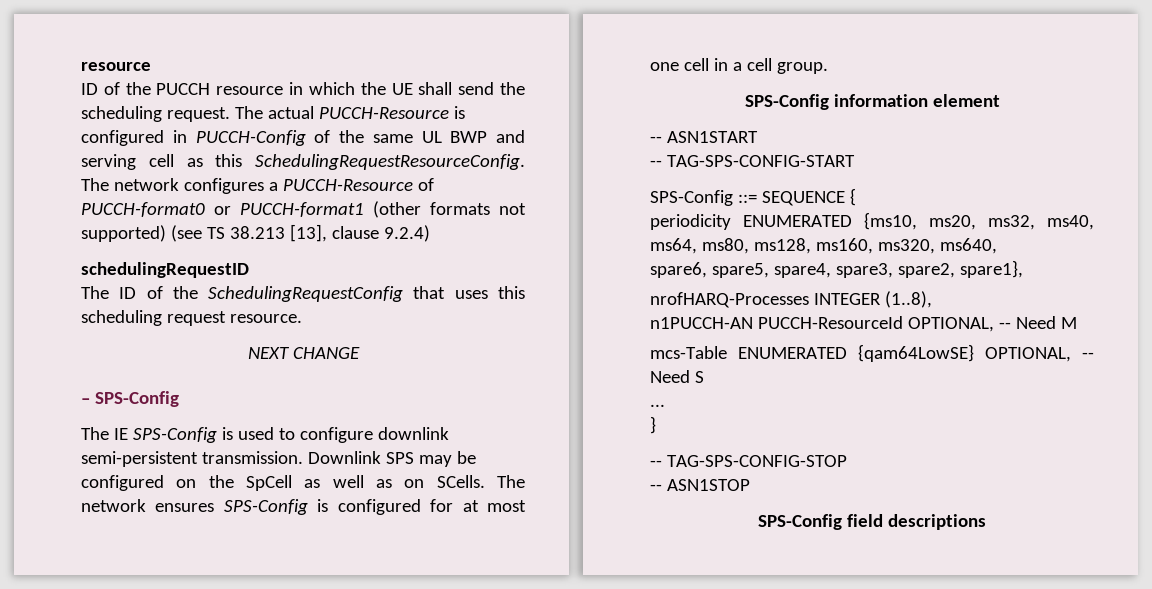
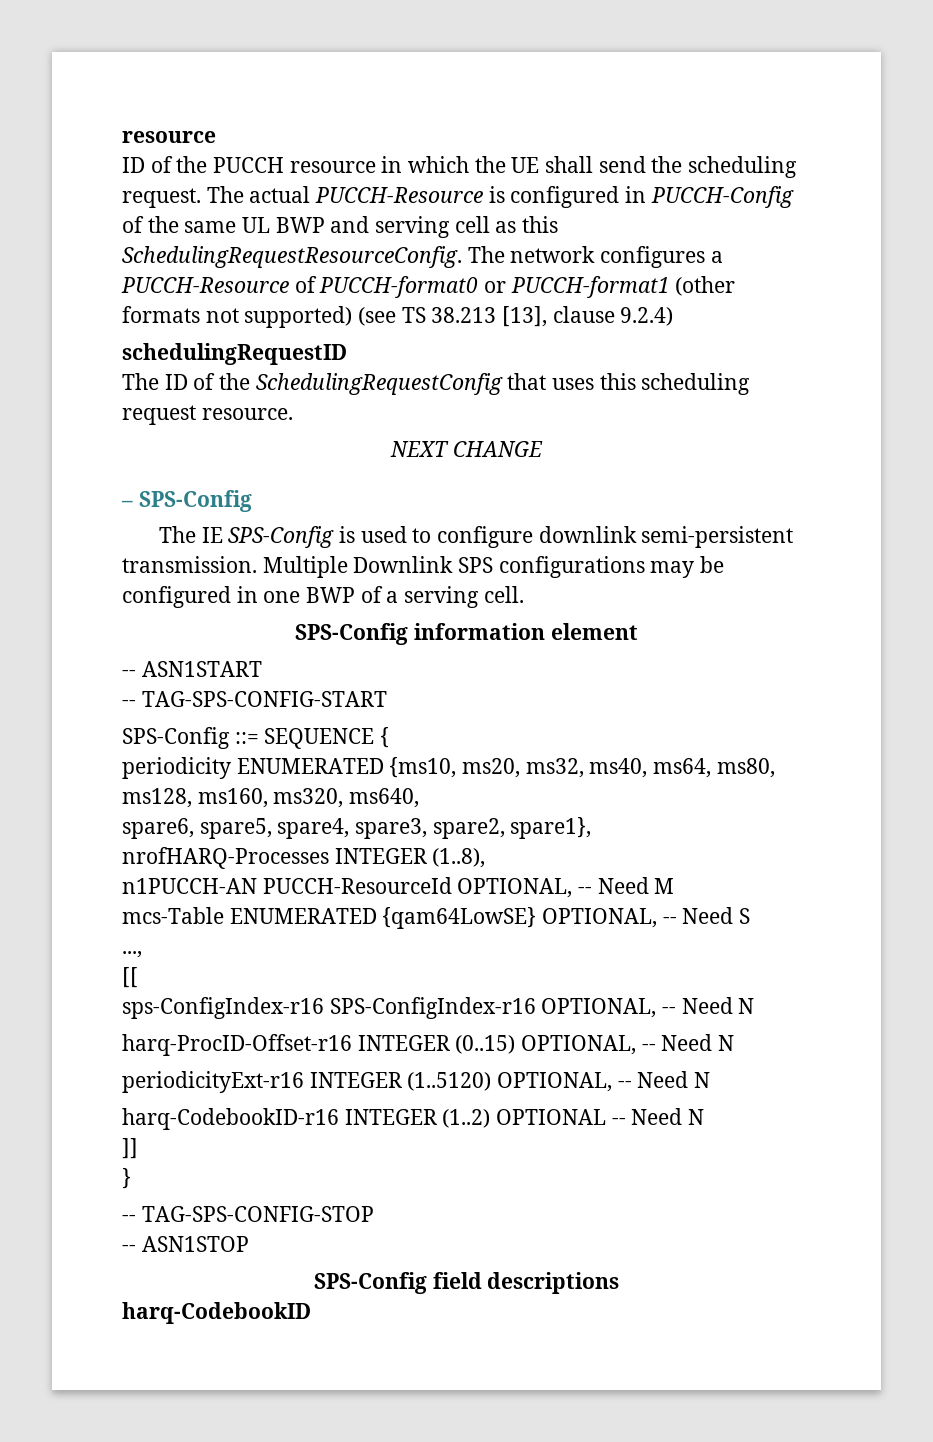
(303, 457) none -> [262,556,348,578] Multiple
(414, 458) none -> [498,556,645,578] configurations
[176,475,525,491] [81,499,526,515] [650,58,828,74] on the SpCell as well as on SCells. The network ensures SPS-Config is configured for at most one cell in a cell group. -> [236,586,524,608] in one BWP of a serving cell.
[650,404,665,407] ... -> [122,951,142,958] [122,967,138,988] [122,997,755,1019] [122,1034,735,1056] [122,1071,711,1093] [122,1108,705,1130] [122,1138,138,1159] ..., // [[ // sps-ConfigIndex-r16 SPS-ConfigIndex-r16 OPTIONAL, -- Need N // harq-ProcID-Offset-r16 INTEGER (0..15) OPTIONAL, -- Need N // periodicityExt-r16 INTEGER (1..5120) OPTIONAL, -- Need N // harq-CodebookID-r16 INTEGER (1..2) OPTIONAL -- Need N // ]]
(986, 522) none -> [122,1302,311,1324] // harq-CodebookID

